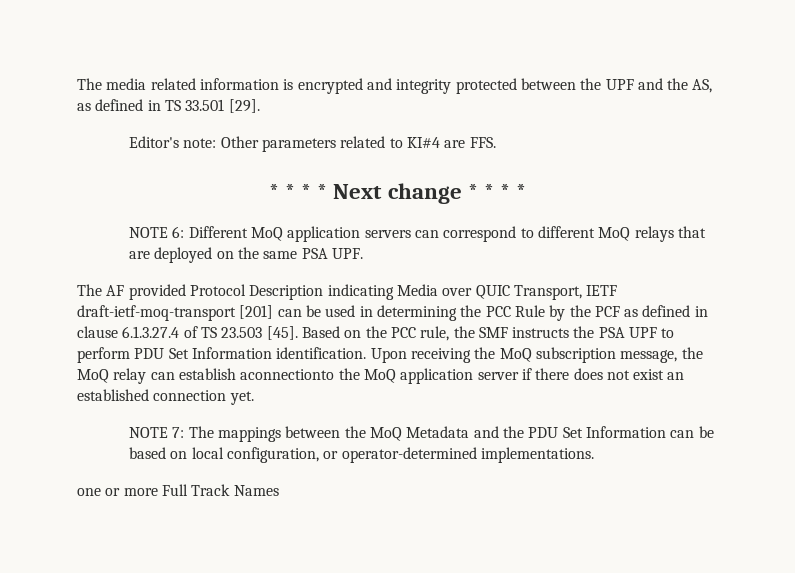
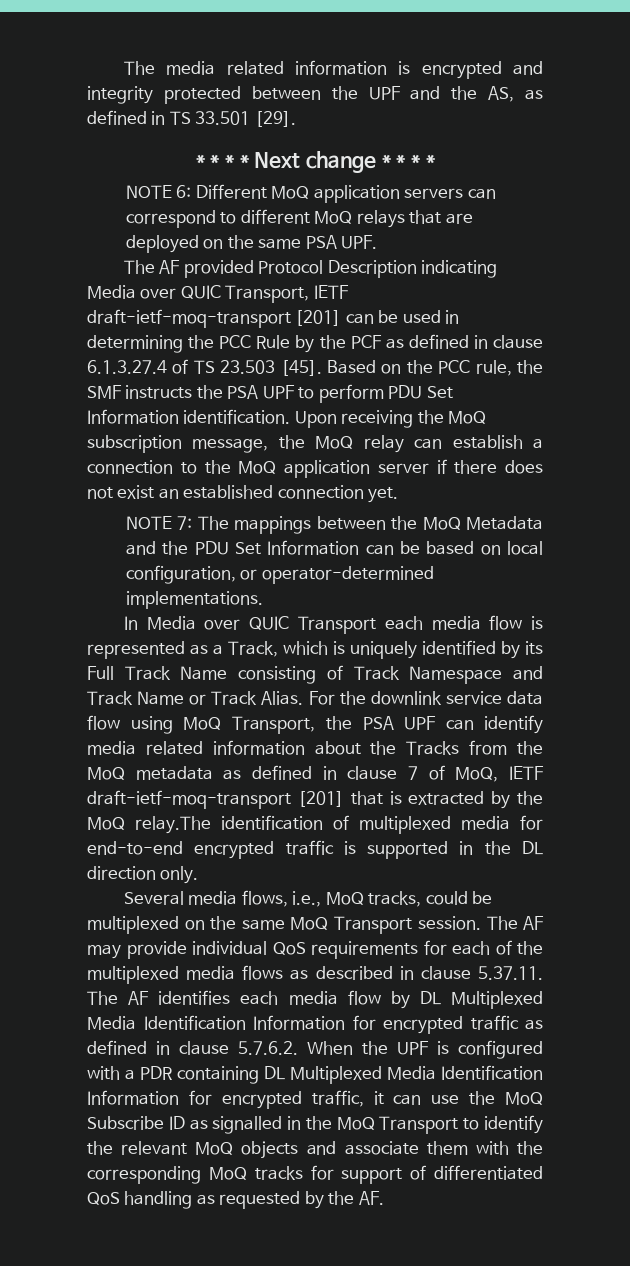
[129,136,496,152] // Editor's note: Other parameters related to KI#4 are FFS. -> (296, 119) none
[240,369,335,380] aconnectionto -> [533,438,543,449] [87,460,197,474] a connection to
[77,484,279,496] one or more Full Track Names -> [123,615,543,634] [87,640,543,659] [87,665,544,684] [87,691,543,705] [87,715,543,734] [87,740,543,755] [87,765,544,782] [87,790,543,809] [87,815,543,834] [87,840,543,859] [87,866,199,884] [123,890,493,907] [87,916,544,934] [87,940,543,959] [87,965,543,984] [87,990,543,1009] [87,1015,543,1034] [87,1040,543,1059] [87,1065,543,1084] [87,1090,543,1109] [87,1115,543,1134] [87,1141,543,1159] [87,1165,543,1184] [87,1191,384,1209] In Media over QUIC Transport each media flow is represented as a Track, which is uniquely identified by its Full Track Name consisting of Track Namespace and Track Name or Track Alias. For the downlink service data flow using MoQ Transport, the PSA UPF can identify media related information about the Tracks from the MoQ metadata as defined in clause 7 of MoQ, IETF draft-ietf-moq-transport [201] that is extracted by the MoQ relay.The identification of multiplexed media for end-to-end encrypted traffic is supported in the DL direction only. // Several media flows, i.e., MoQ tracks, could be multiplexed on the same MoQ Transport session. The AF may provide individual QoS requirements for each of the multiplexed media flows as described in clause 5.37.11. The AF identifies each media flow by DL Multiplexed Media Identification Information for encrypted traffic as defined in clause 5.7.6.2. When the UPF is configured with a PDR containing DL Multiplexed Media Identification Information for encrypted traffic, it can use the MoQ Subscribe ID as signalled in the MoQ Transport to identify the relevant MoQ objects and associate them with the corresponding MoQ tracks for support of differentiated QoS handling as requested by the AF.

